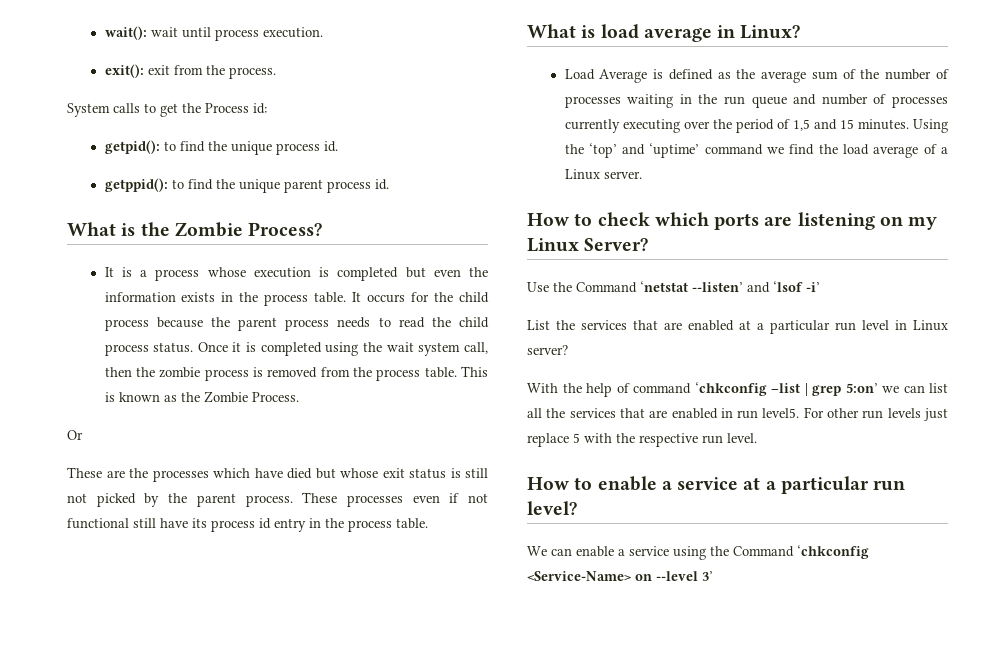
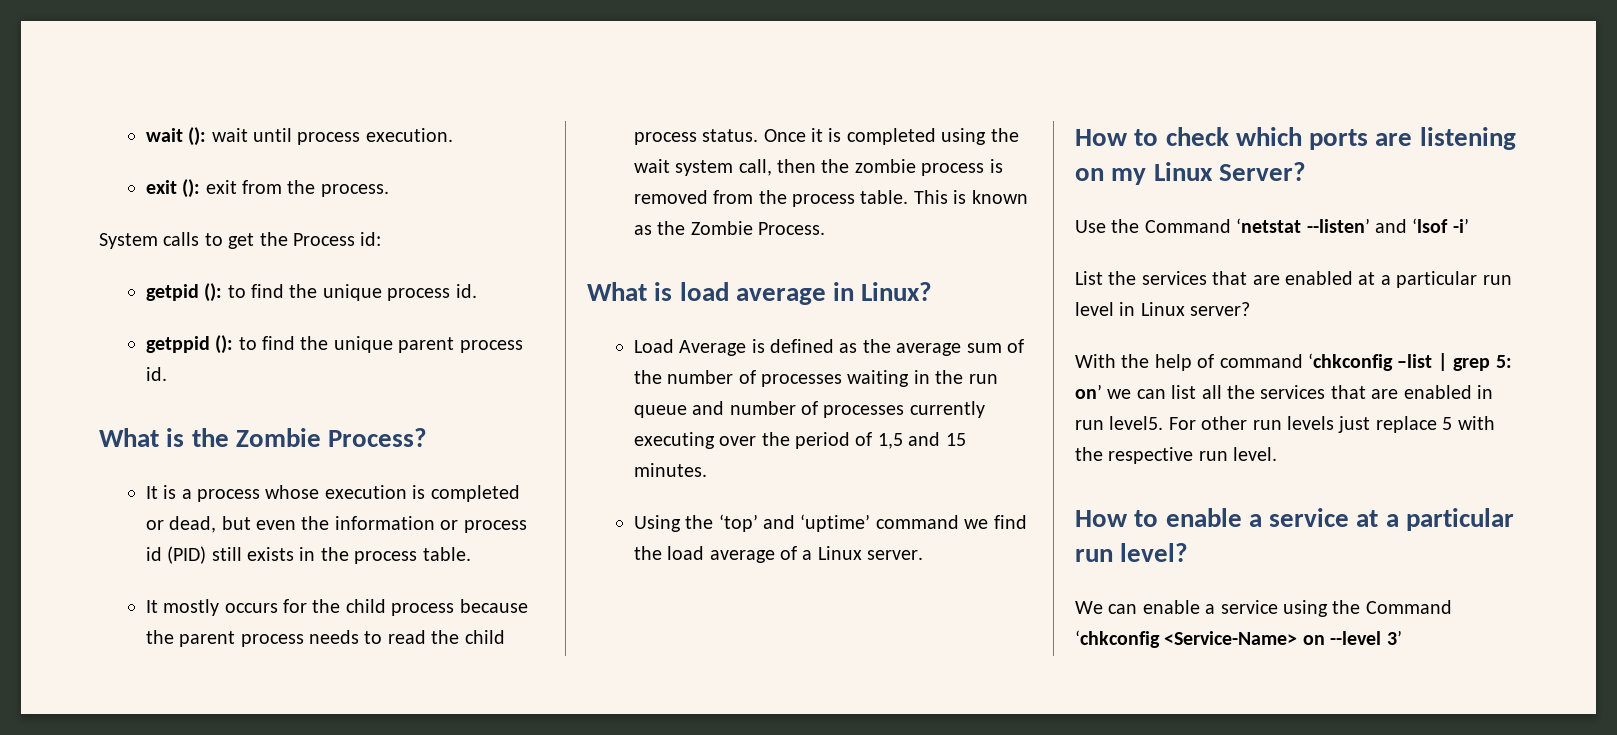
[104,26,147,40] wait(): -> [145,127,207,146] wait ():
[104,64,144,78] exit(): -> [145,179,201,198] exit ():
[104,140,160,154] getpid(): -> [145,283,223,302] getpid ():
[104,178,168,192] getppid(): -> [145,335,234,354] getppid ():
(399, 274) none -> [145,516,217,533] or dead,
(176, 297) none -> [440,520,527,533] [145,546,242,564] or process id (PID) still
[352,292,362,302] It -> [145,599,220,616] // It mostly
[67,430,83,440] [67,467,488,482] [67,492,488,507] [67,518,428,532] // Or // These are the processes which have died but whose exit status is still not picked by the parent process. These processes even if not functional still have its process id entry in the process table. -> (825, 228) none
(909, 124) none -> (707, 470) //
[845,383,878,393] 5:on’ -> [1495,355,1512,368] [1075,384,1102,399] 5: on’

